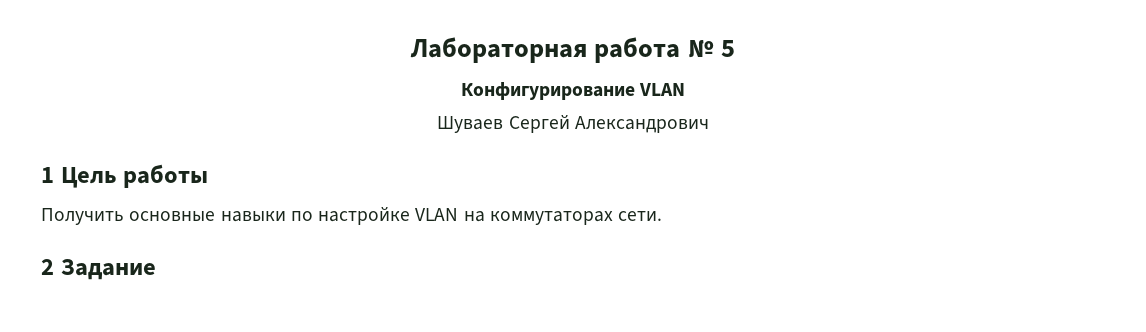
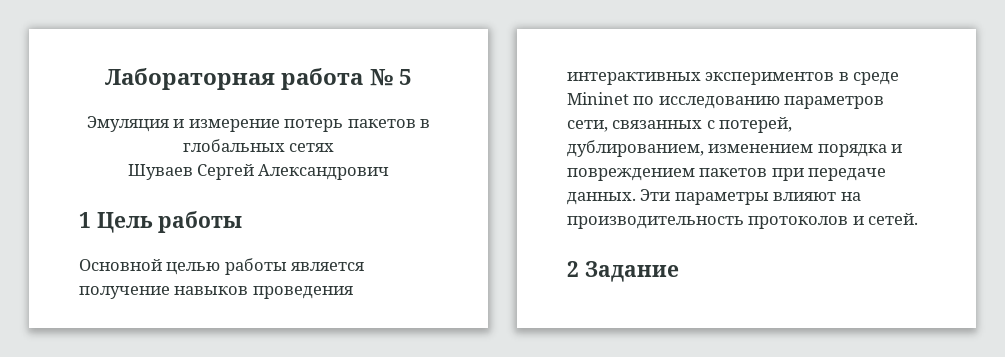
[460,82,686,100] Конфигурирование VLAN -> [86,116,431,132] [182,139,335,152] Эмуляция и измерение потерь пакетов в глобальных сетях
[41,206,663,225] Получить основные навыки по настройке VLAN на коммутаторах сети. -> [79,258,365,275] [79,286,353,299] [567,72,900,85] [567,92,885,109] [567,117,793,133] [567,140,903,157] [567,168,887,181] [567,189,861,205] [567,213,919,229] Основной целью работы является получение навыков проведения интерактивных экспериментов в среде Mininet по исследованию параметров сети, связанных с потерей, дублированием, изменением порядка и повреждением пакетов при передаче данных. Эти параметры влияют на производительность протоколов и сетей.

